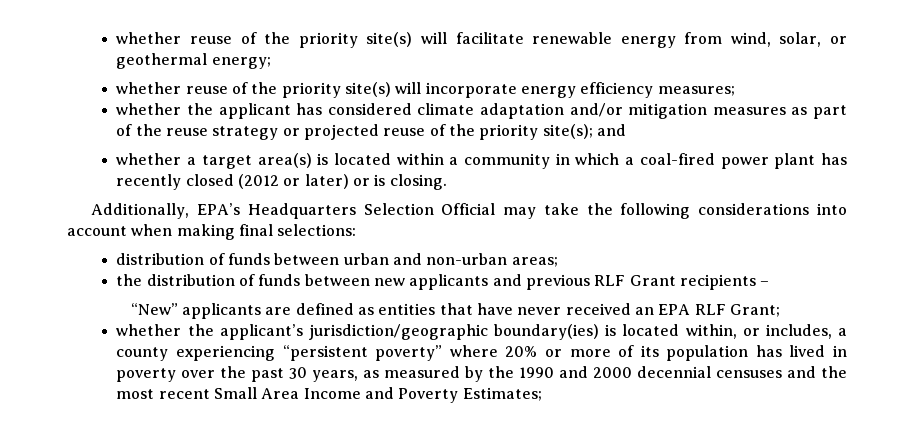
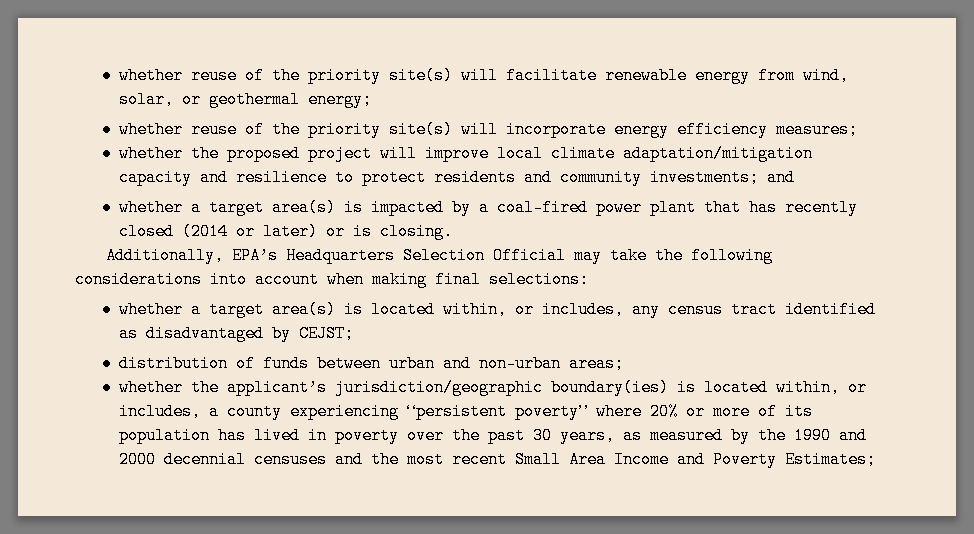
[218,103,847,119] [116,124,593,140] applicant has considered climate adaptation and/or mitigation measures as part of the reuse strategy or projected reuse of the priority site(s); -> [226,145,813,162] [118,169,759,186] proposed project will improve local climate adaptation/mitigation capacity and resilience to protect residents and community investments;
[333,153,620,169] located within a community in which -> [370,199,471,216] impacted by
(816, 161) none -> [703,199,741,216] that
[238,174,280,189] (2012 -> [181,223,228,240] (2014
(357, 230) none -> [118,301,876,318] [118,325,354,342] // whether a target area(s) is located within, or includes, any census tract identified as disadvantaged by CEJST;
[116,274,770,290] [130,303,780,319] // the distribution of funds between new applicants and previous RLF Grant recipients – // “New” applicants are defined as entities that have never received an EPA RLF Grant; -> (624, 363) none

